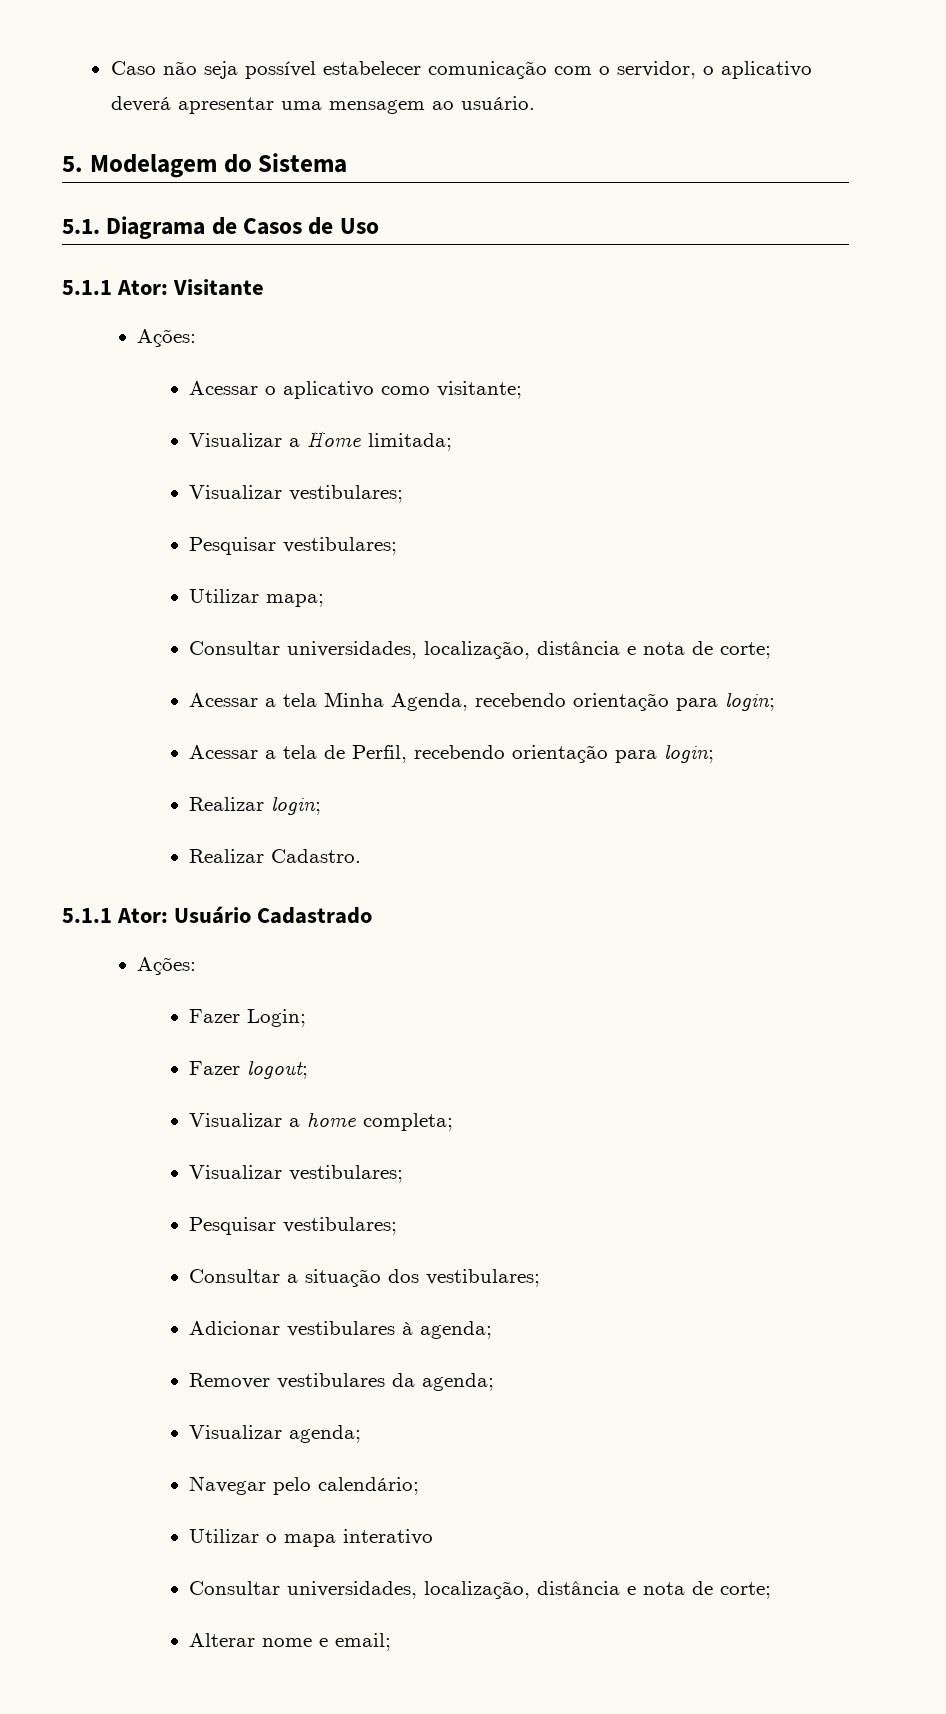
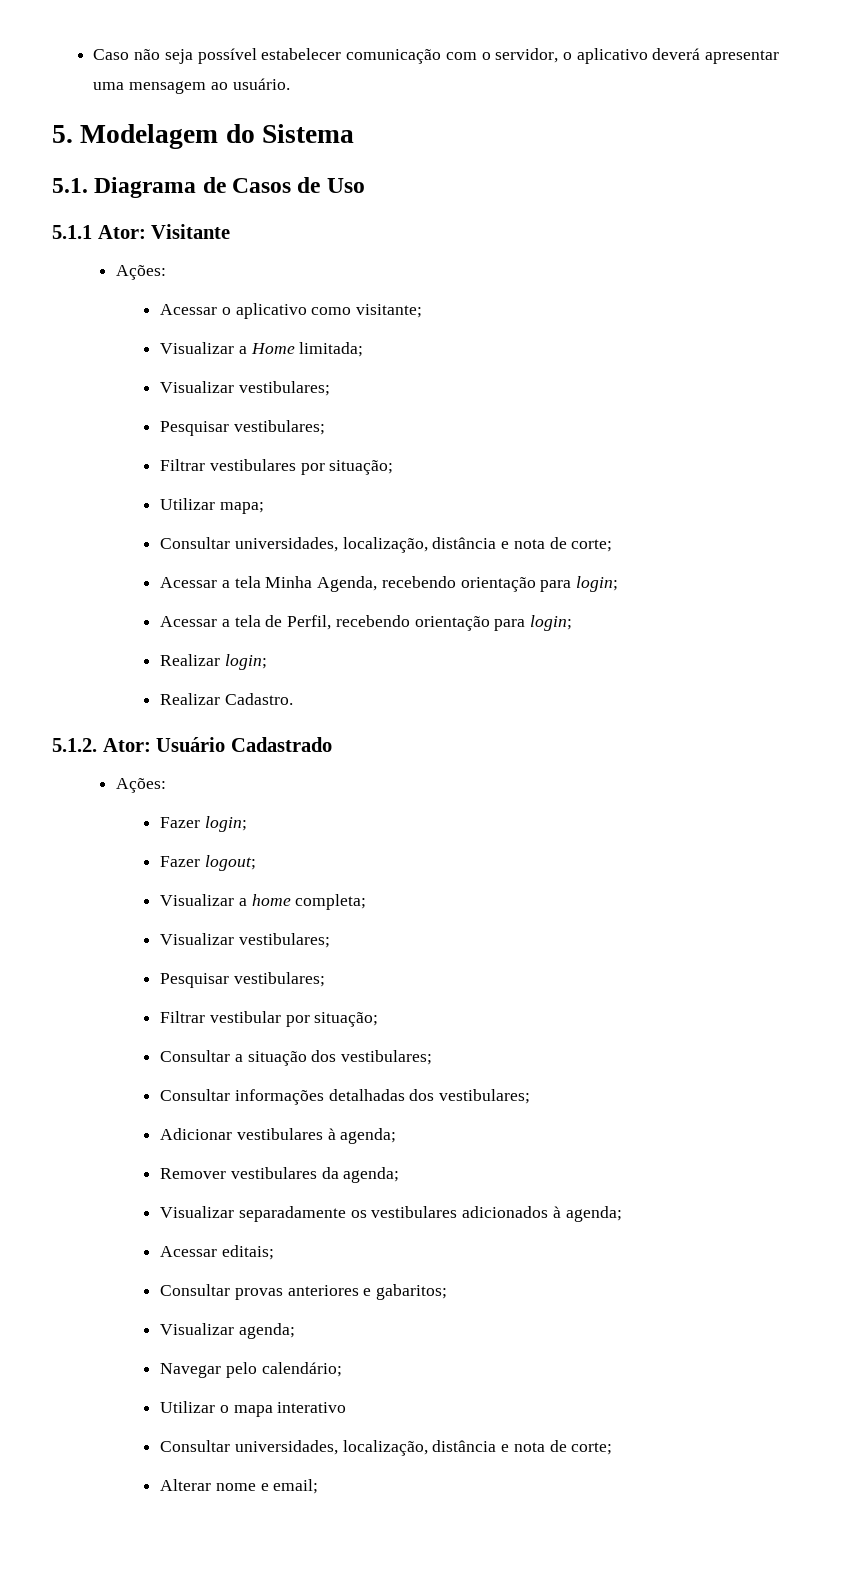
(398, 546) none -> [160,459,394,475] // Filtrar vestibulares por situação;
[62,908,112,923] 5.1.1 -> [52,738,97,752] 5.1.2.
[247,1009,307,1027] Login; -> [204,816,247,832] login;
(398, 1226) none -> [160,1011,379,1027] // Filtrar vestibular por situação;
(541, 1278) none -> [160,1089,531,1105] // Consultar informações detalhadas dos vestibulares;
(495, 1382) none -> [160,1206,622,1222] [160,1245,274,1260] [160,1284,448,1300] // Visualizar separadamente os vestibulares adicionados à agenda; // Acessar editais; // Consultar provas anteriores e gabaritos;

